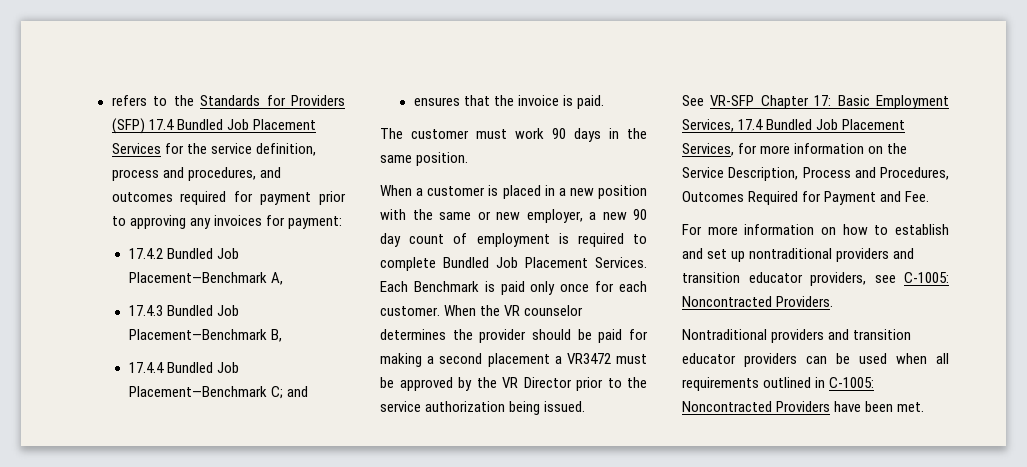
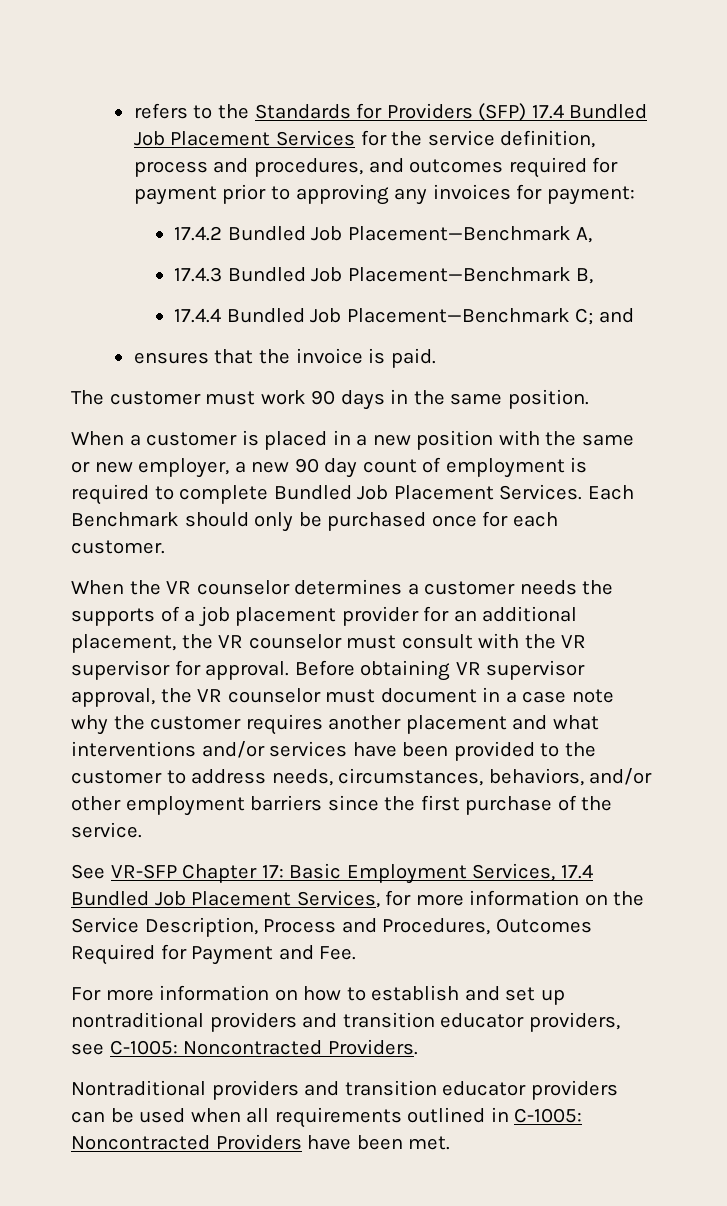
[484,281,556,295] is paid only -> [184,512,427,532] should only be purchased
(440, 311) none -> (165, 547) //
[452,329,648,343] [380,353,647,367] [380,377,647,391] [380,401,586,415] the provider should be paid for making a second placement a VR3472 must be approved by the VR Director prior to the service authorization being issued. -> [407,580,614,595] [71,606,578,627] [71,633,587,653] [71,660,586,681] [71,687,614,707] [71,714,599,735] [71,741,596,761] [71,768,653,786] [71,795,613,816] [71,822,142,838] a customer needs the supports of a job placement provider for an additional placement, the VR counselor must consult with the VR supervisor for approval. Before obtaining VR supervisor approval, the VR counselor must document in a case note why the customer requires another placement and what interventions and/or services have been provided to the customer to address needs, circumstances, behaviors, and/or other employment barriers since the first purchase of the service.

